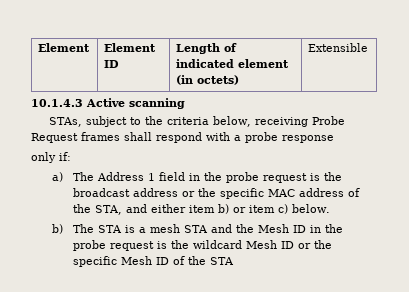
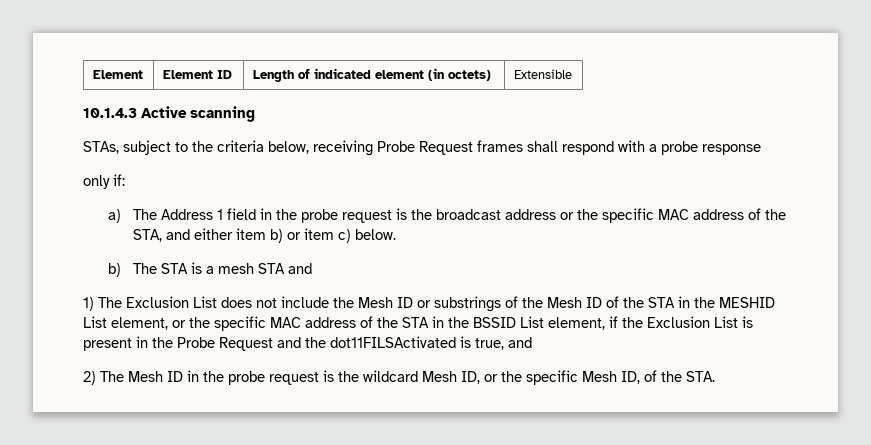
[235,224,254,233] the -> [83,296,775,312] [83,316,753,331] [83,336,532,351] [83,371,124,385] // 1) The Exclusion List does not include the Mesh ID or substrings of the Mesh ID of the STA in the MESHID List element, or the specific MAC address of the STA in the BSSID List element, if the Exclusion List is present in the Probe Request and the dot11FILSActivated is true, and // 2) The
[280,241,294,249] ID -> [461,371,480,384] ID,
[155,256,234,265] ID of the STA -> [621,370,715,384] ID, of the STA.

